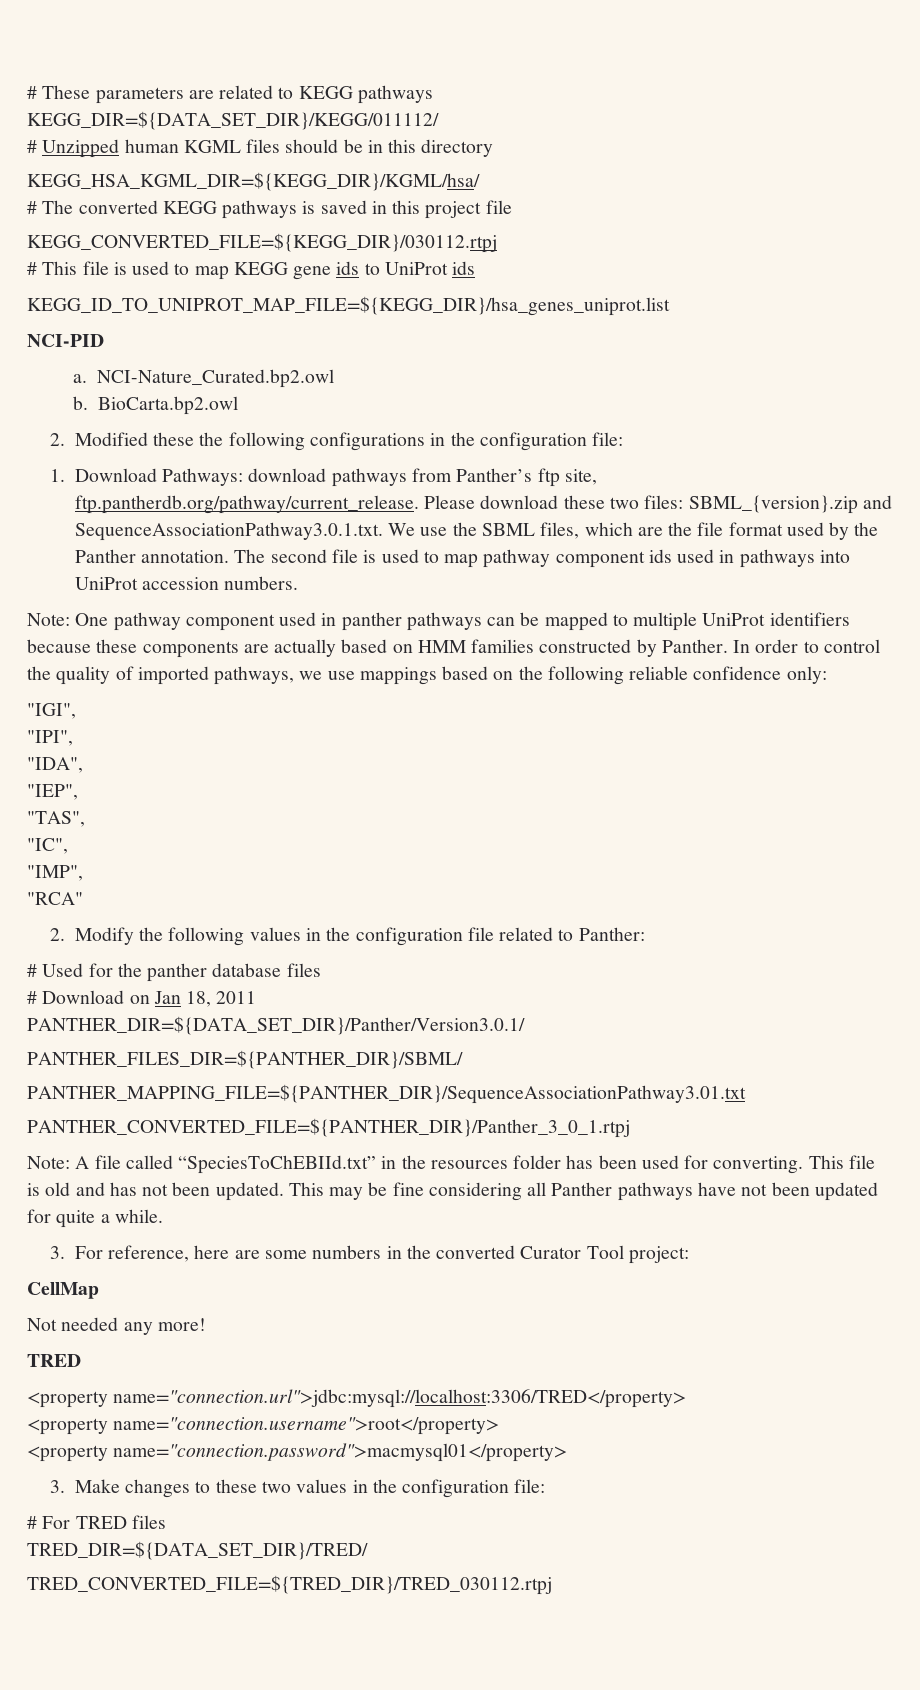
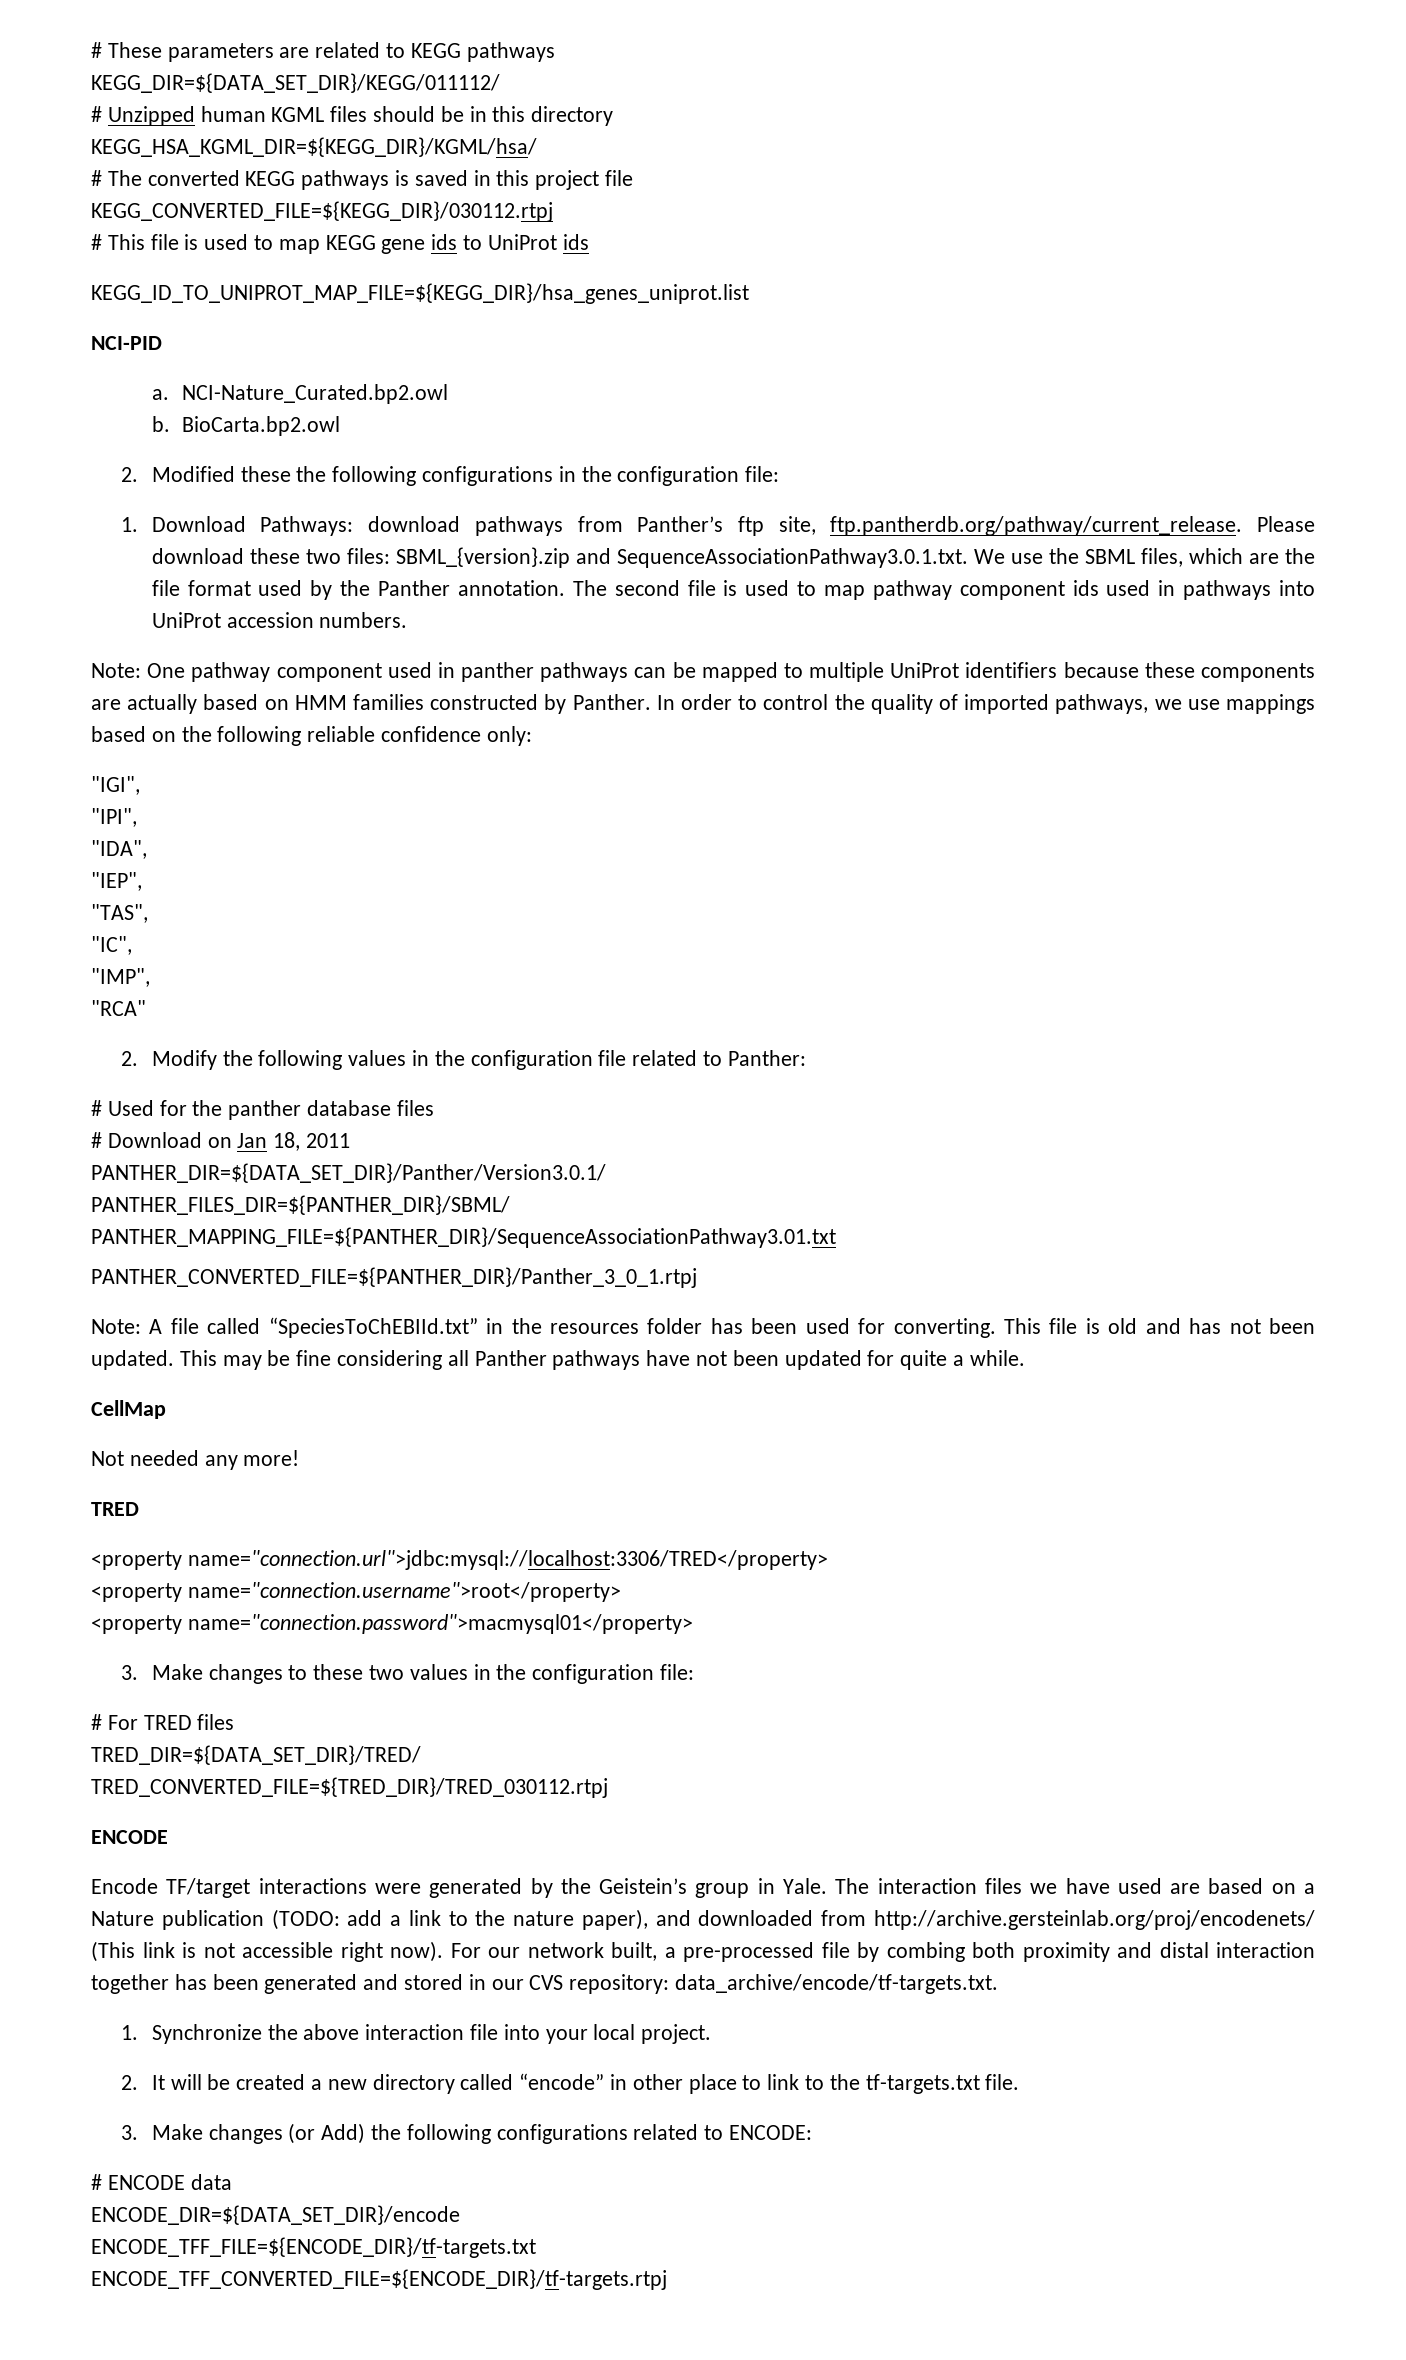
[50,1245,689,1264] // 3. For reference, here are some numbers in the converted Curator Tool project: -> (1025, 1358) none
(552, 1585) none -> [91,1830,168,1844] [91,1878,1315,1898] [91,1909,1315,1930] [91,1941,1315,1962] [91,1974,999,1994] [121,2024,712,2044] [121,2073,1020,2094] [121,2123,812,2144] [91,2174,232,2190] [91,2205,460,2225] [91,2237,536,2258] [91,2269,667,2290] // ENCODE // Encode TF/target interactions were generated by the Geistein’s group in Yale. The interaction files we have used are based on a Nature publication (TODO: add a link to the nature paper), and downloaded from http://archive.gersteinlab.org/proj/encodenets/ (This link is not accessible right now). For our network built, a pre-processed file by combing both proximity and distal interaction together has been generated and stored in our CVS repository: data_archive/encode/tf-targets.txt. // 1. Synchronize the above interaction file into your local project. // 2. It will be created a new directory called “encode” in other place to link to the tf-targets.txt file. // 3. Make changes (or Add) the following configurations related to ENCODE: // # ENCODE data // ENCODE_DIR=${DATA_SET_DIR}/encode // ENCODE_TFF_FILE=${ENCODE_DIR}/tf-targets.txt // ENCODE_TFF_CONVERTED_FILE=${ENCODE_DIR}/tf-targets.rtpj

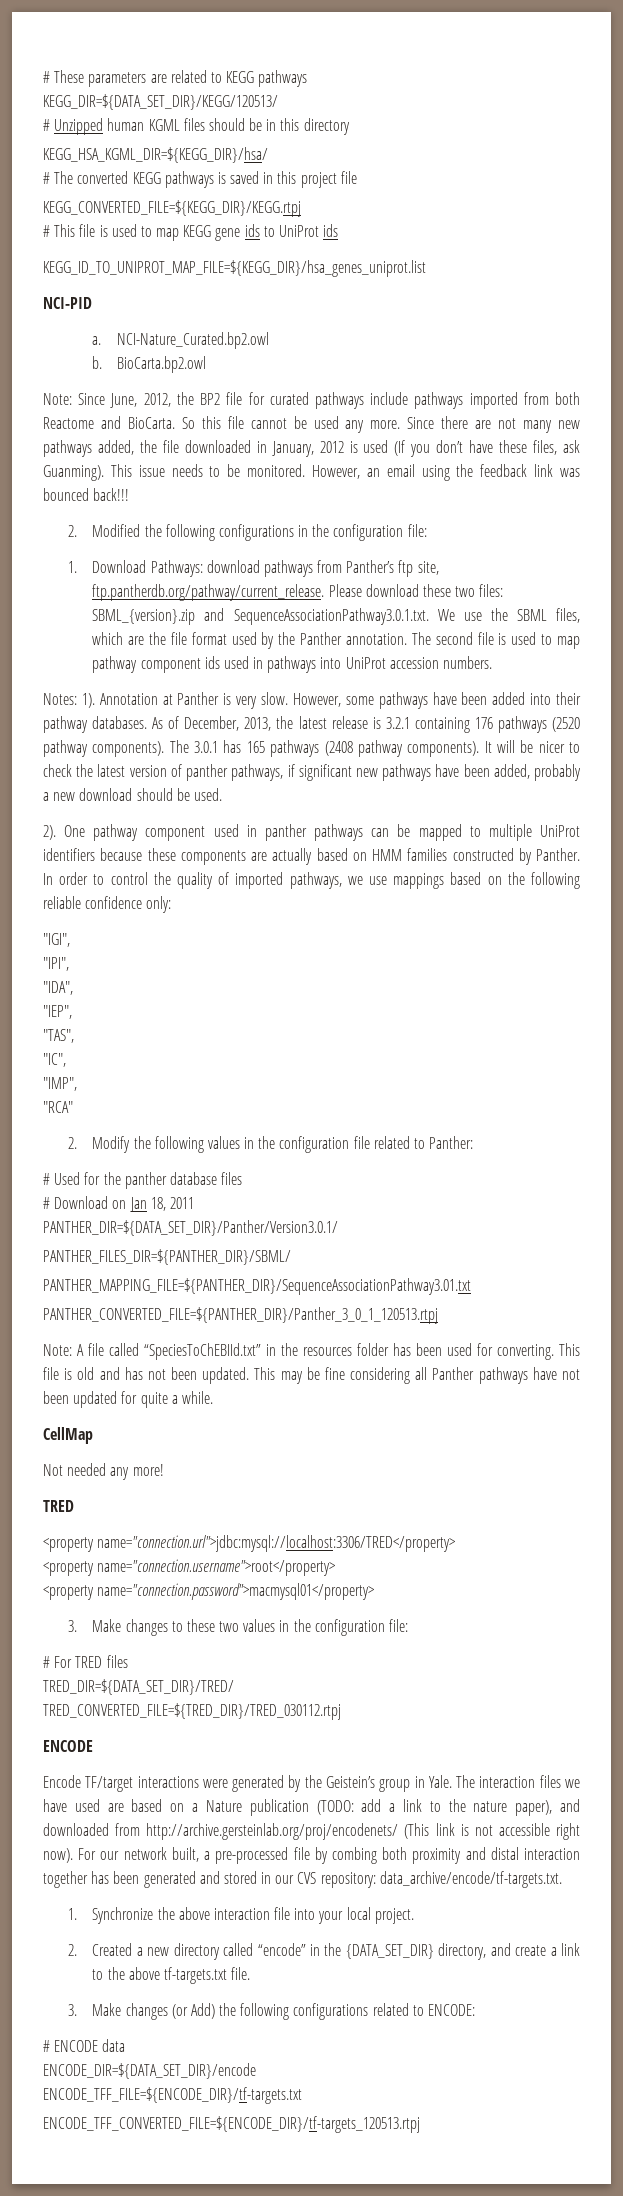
[91,73,500,93] KEGG_DIR=${DATA_SET_DIR}/KEGG/011112/ -> [43,94,278,110] KEGG_DIR=${DATA_SET_DIR}/KEGG/120513/
[91,137,537,157] KEGG_HSA_KGML_DIR=${KEGG_DIR}/KGML/hsa/ -> [43,147,268,163] KEGG_HSA_KGML_DIR=${KEGG_DIR}/hsa/
[91,201,553,222] KEGG_CONVERTED_FILE=${KEGG_DIR}/030112.rtpj -> [43,200,301,217] KEGG_CONVERTED_FILE=${KEGG_DIR}/KEGG.rtpj
(341, 426) none -> [43,392,581,409] [43,416,580,433] [43,440,580,457] [43,464,580,481] [43,488,130,501] // Note: Since June, 2012, the BP2 file for curated pathways include pathways imported from both Reactome and BioCarta. So this file cannot be used any more. Since there are not many new pathways added, the file downloaded in January, 2012 is used (If you don’t have these files, ask Guanming). This issue needs to be monitored. However, an email using the feedback link was bounced back!!!
[240,466,291,482] these -> (141, 530) none
[91,663,141,678] Note: -> [43,692,582,709] [43,716,580,733] [43,740,580,757] [43,764,581,781] [43,788,222,801] [43,825,56,840] Notes: 1). Annotation at Panther is very slow. However, some pathways have been added into their pathway databases. As of December, 2013, the latest release is 3.2.1 containing 176 pathways (2520 pathway components). The 3.0.1 has 165 pathways (2408 pathway components). It will be nicer to check the latest version of panther pathways, if significant new pathways have been added, probably a new download should be used. // 2).
[91,1267,697,1288] PANTHER_CONVERTED_FILE=${PANTHER_DIR}/Panther_3_0_1.rtpj -> [43,1307,438,1324] PANTHER_CONVERTED_FILE=${PANTHER_DIR}/Panther_3_0_1_120513.rtpj
[151,2074,306,2090] It will be created -> [92,1943,133,1956] Created
[632,2074,860,2094] other place to link to the -> [324,1943,580,1960] [92,1967,160,1980] the {DATA_SET_DIR} directory, and create a link to the above
[91,2269,667,2290] ENCODE_TFF_CONVERTED_FILE=${ENCODE_DIR}/tf-targets.rtpj -> [43,2116,420,2133] ENCODE_TFF_CONVERTED_FILE=${ENCODE_DIR}/tf-targets_120513.rtpj

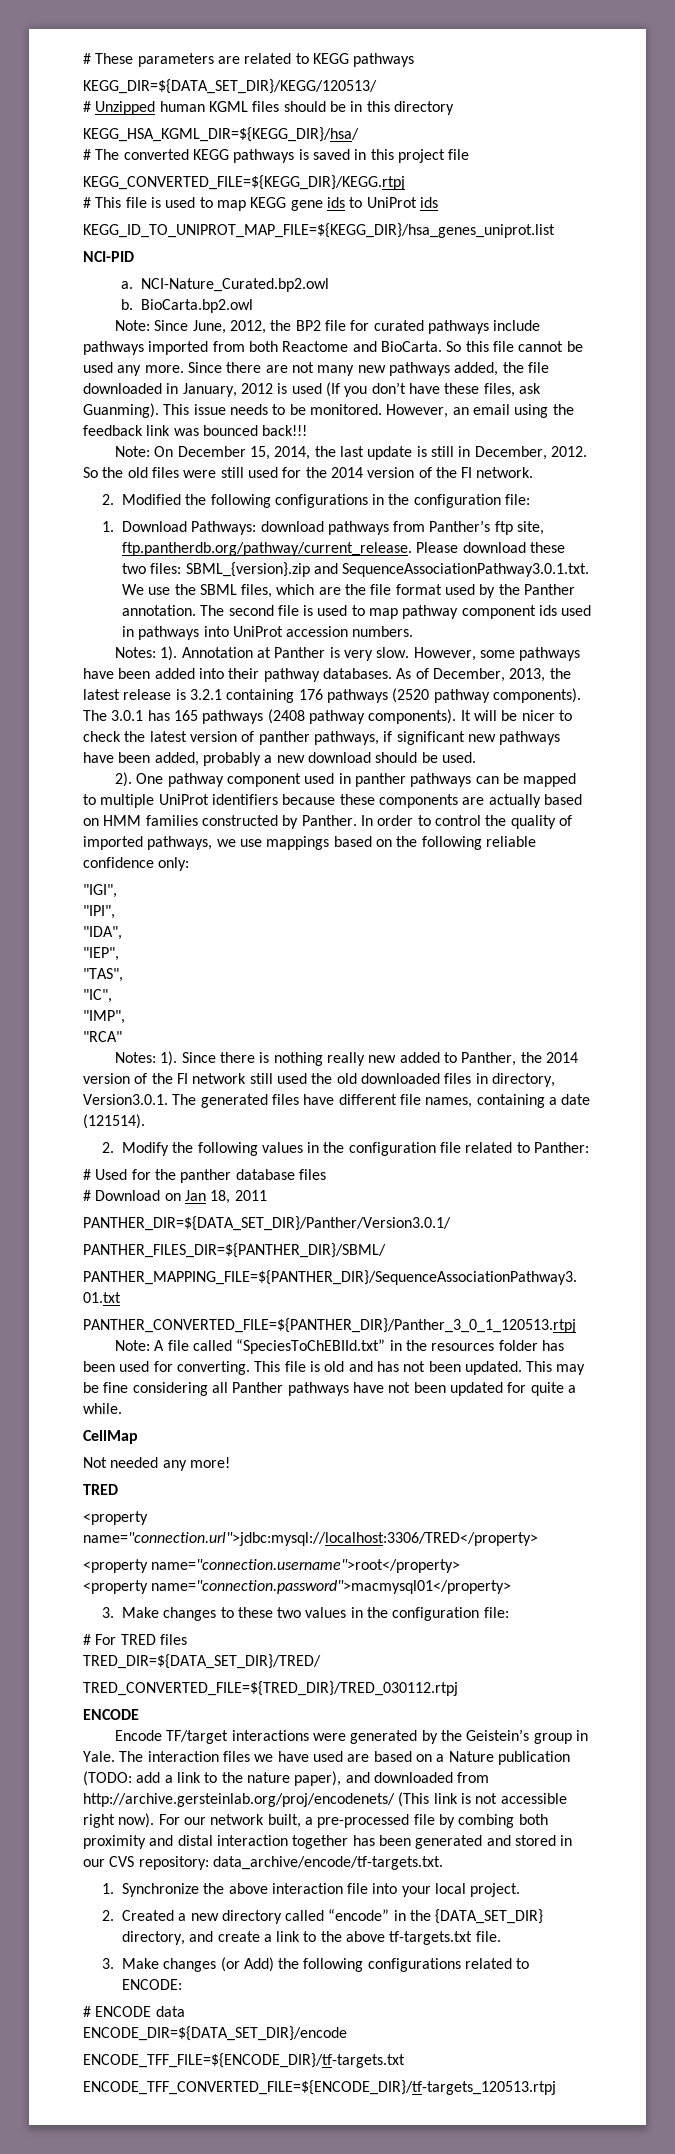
(130, 494) none -> [115,446,587,460] [83,467,534,478] // Note: On December 15, 2014, the last update is still in December, 2012. So the old files were still used for the 2014 version of the FI network.
(73, 1107) none -> [115,1051,578,1066] [83,1073,555,1087] [83,1094,591,1108] [83,1114,145,1129] // Notes: 1). Since there is nothing really new added to Panther, the 2014 version of the FI network still used the old downloaded files in directory, Version3.0.1. The generated files have different file names, containing a date (121514).

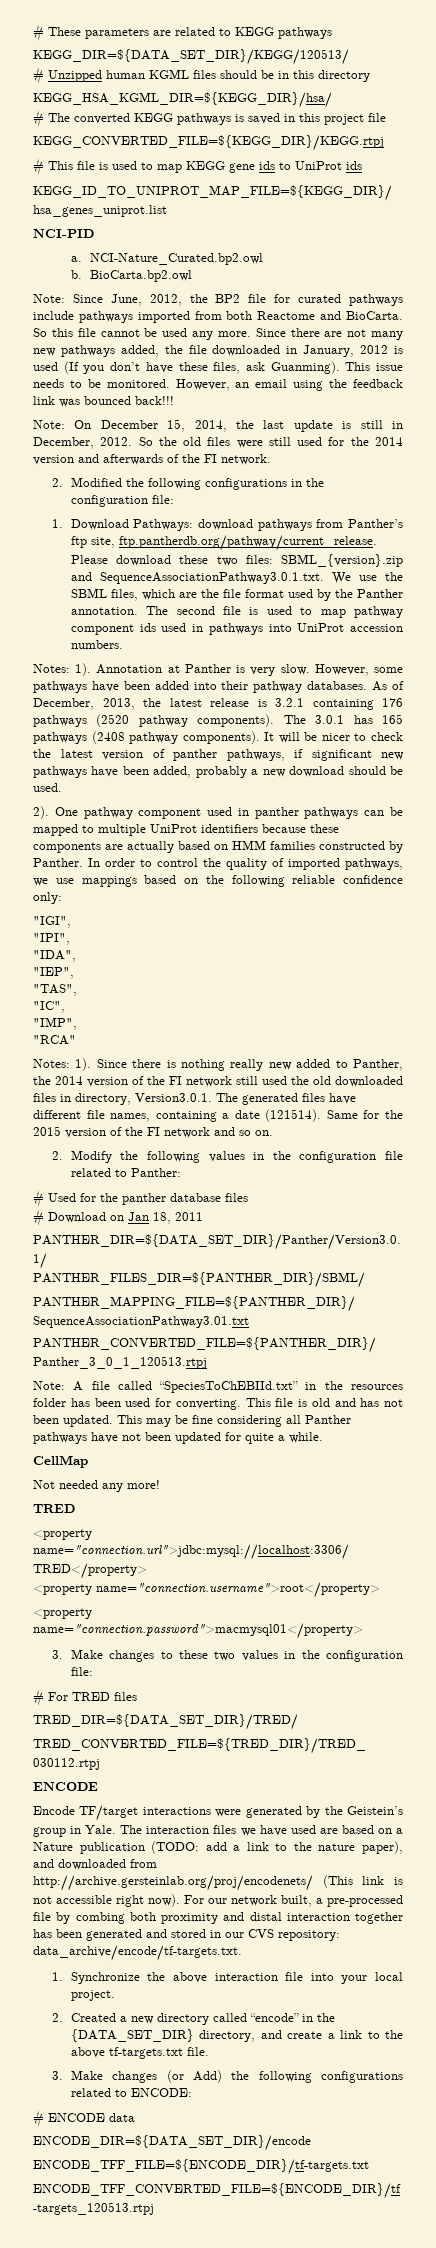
(415, 472) none -> [78,454,163,465] and afterwards
(145, 1121) none -> [326,1110,403,1119] [33,1126,273,1138] Same for the 2015 version of the FI network and so on.

